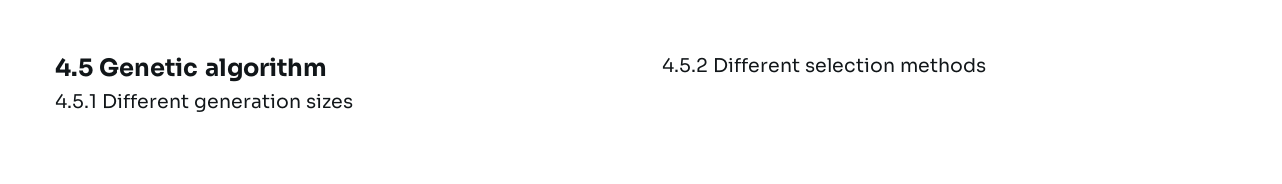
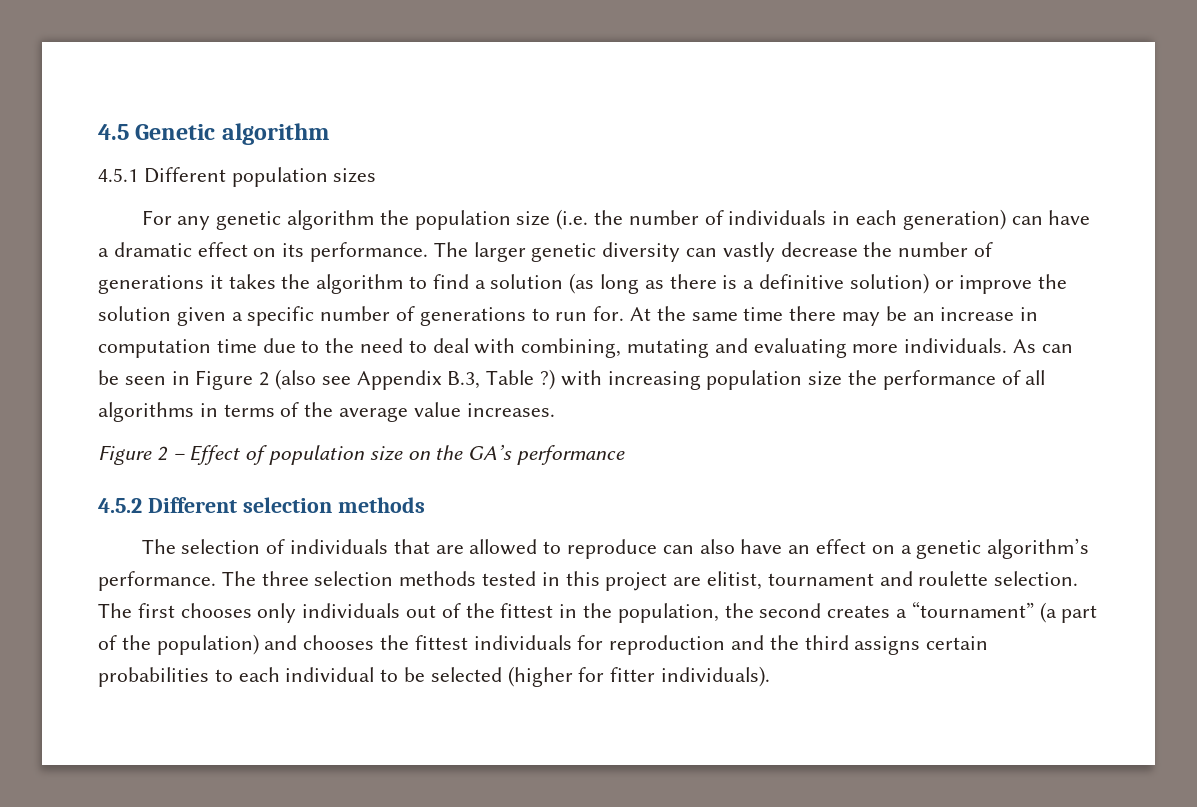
[194,93,302,112] generation -> [231,167,328,187] population
[662,57,987,73] 4.5.2 Different selection methods -> [141,209,1091,230] [98,242,994,262] [98,273,1068,294] [98,306,1039,326] [98,338,1073,358] [98,369,1046,390] [98,402,555,422] [98,444,626,465] [98,497,425,513] [141,538,1090,559] [98,571,1079,591] [98,601,1098,623] [98,634,989,655] [98,666,771,687] For any genetic algorithm the population size (i.e. the number of individuals in each generation) can have a dramatic effect on its performance. The larger genetic diversity can vastly decrease the number of generations it takes the algorithm to find a solution (as long as there is a definitive solution) or improve the solution given a specific number of generations to run for. At the same time there may be an increase in computation time due to the need to deal with combining, mutating and evaluating more individuals. As can be seen in Figure 2 (also see Appendix B.3, Table ?) with increasing population size the performance of all algorithms in terms of the average value increases. // Figure 2 – Effect of population size on the GA’s performance // 4.5.2 Different selection methods // The selection of individuals that are allowed to reproduce can also have an effect on a genetic algorithm’s performance. The three selection methods tested in this project are elitist, tournament and roulette selection. The first chooses only individuals out of the fittest in the population, the second creates a “tournament” (a part of the population) and chooses the fittest individuals for reproduction and the third assigns certain probabilities to each individual to be selected (higher for fitter individuals).

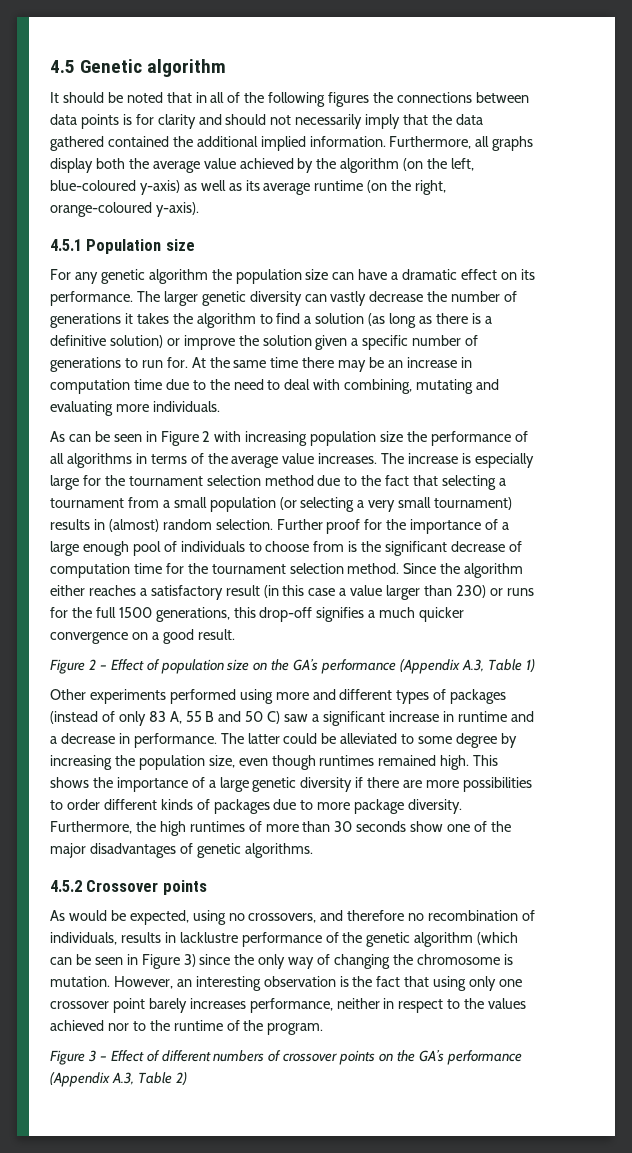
[98,167,377,187] 4.5.1 Different population sizes -> [50,92,529,107] [50,114,483,129] [50,136,534,151] [50,158,475,173] [50,180,447,195] [50,202,199,217] [50,239,195,254] It should be noted that in all of the following figures the connections between data points is for clarity and should not necessarily imply that the data gathered contained the additional implied information. Furthermore, all graphs display both the average value achieved by the algorithm (on the left, blue-coloured y-axis) as well as its average runtime (on the right, orange-coloured y-axis). // 4.5.1 Population size
[556,209,1006,230] (i.e. the number of individuals in each generation) -> (329, 274) none
(1008, 345) none -> (220, 406) //
[275,369,556,390] (also see Appendix B.3, Table ?) -> (211, 436) none
(555, 410) none -> [381,453,534,468] [50,475,506,490] [50,497,513,512] [50,519,510,534] [50,541,522,556] [50,563,524,578] [50,585,534,600] [50,607,465,622] [50,629,235,644] The increase is especially large for the tournament selection method due to the fact that selecting a tournament from a small population (or selecting a very small tournament) results in (almost) random selection. Further proof for the importance of a large enough pool of individuals to choose from is the significant decrease of computation time for the tournament selection method. Since the algorithm either reaches a satisfactory result (in this case a value larger than 230) or runs for the full 1500 generations, this drop-off signifies a much quicker convergence on a good result.
[98,497,425,513] [141,538,1090,559] [98,571,1079,591] [98,601,1098,623] [98,634,989,655] [98,666,771,687] // 4.5.2 Different selection methods // The selection of individuals that are allowed to reproduce can also have an effect on a genetic algorithm’s performance. The three selection methods tested in this project are elitist, tournament and roulette selection. The first chooses only individuals out of the fittest in the population, the second creates a “tournament” (a part of the population) and chooses the fittest individuals for reproduction and the third assigns certain probabilities to each individual to be selected (higher for fitter individuals). -> [400,659,535,674] [50,689,507,704] [50,711,534,726] [50,733,517,748] [50,755,499,770] [50,777,532,792] [50,799,463,814] [50,821,511,836] [50,843,313,858] [50,880,207,895] [50,910,536,925] [50,932,519,947] [50,954,513,969] [50,976,523,991] [50,998,527,1013] [50,1020,324,1035] [50,1050,522,1065] [50,1072,187,1087] (Appendix A.3, Table 1) // Other experiments performed using more and different types of packages (instead of only 83 A, 55 B and 50 C) saw a significant increase in runtime and a decrease in performance. The latter could be alleviated to some degree by increasing the population size, even though runtimes remained high. This shows the importance of a large genetic diversity if there are more possibilities to order different kinds of packages due to more package diversity. Furthermore, the high runtimes of more than 30 seconds show one of the major disadvantages of genetic algorithms. // 4.5.2 Crossover points // As would be expected, using no crossovers, and therefore no recombination of individuals, results in lacklustre performance of the genetic algorithm (which can be seen in Figure 3) since the only way of changing the chromosome is mutation. However, an interesting observation is the fact that using only one crossover point barely increases performance, neither in respect to the values achieved nor to the runtime of the program. // Figure 3 – Effect of different numbers of crossover points on the GA’s performance (Appendix A.3, Table 2)

